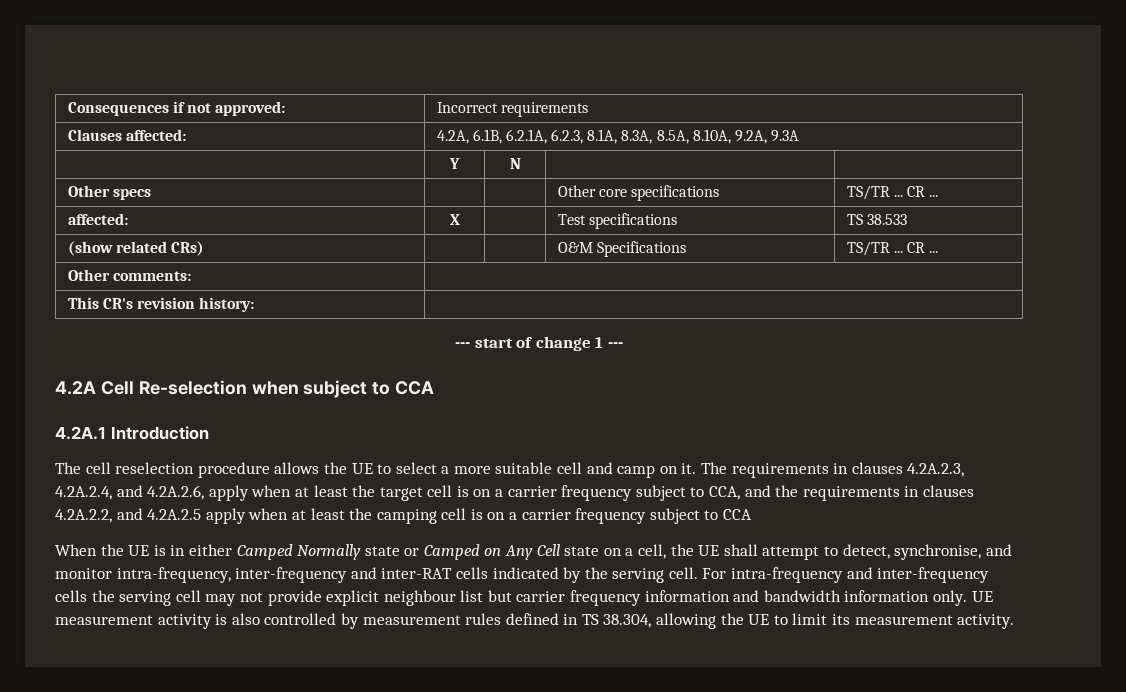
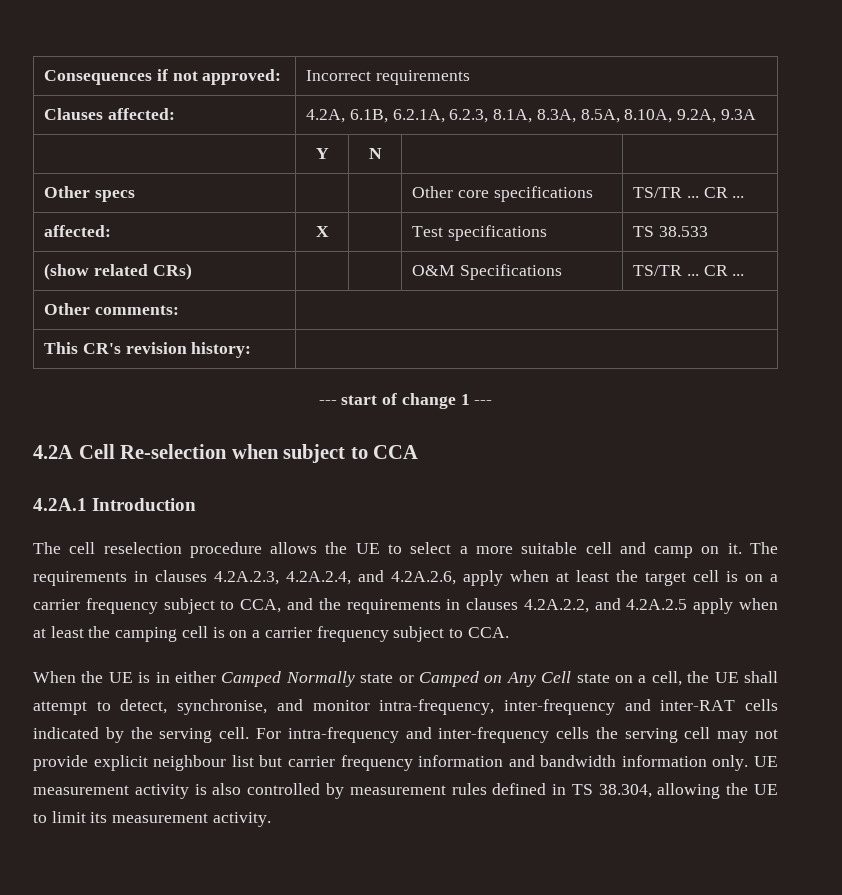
[723,509,753,520] CCA -> [467,627,509,638] CCA.

